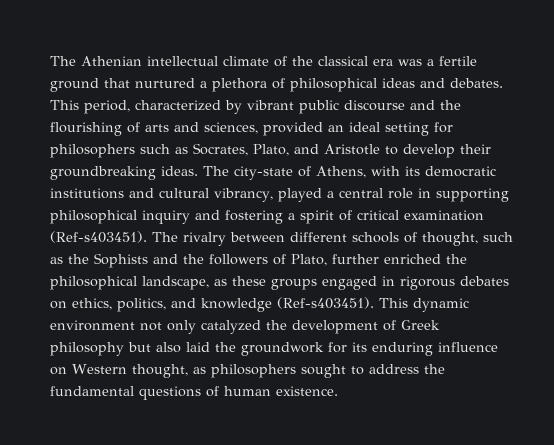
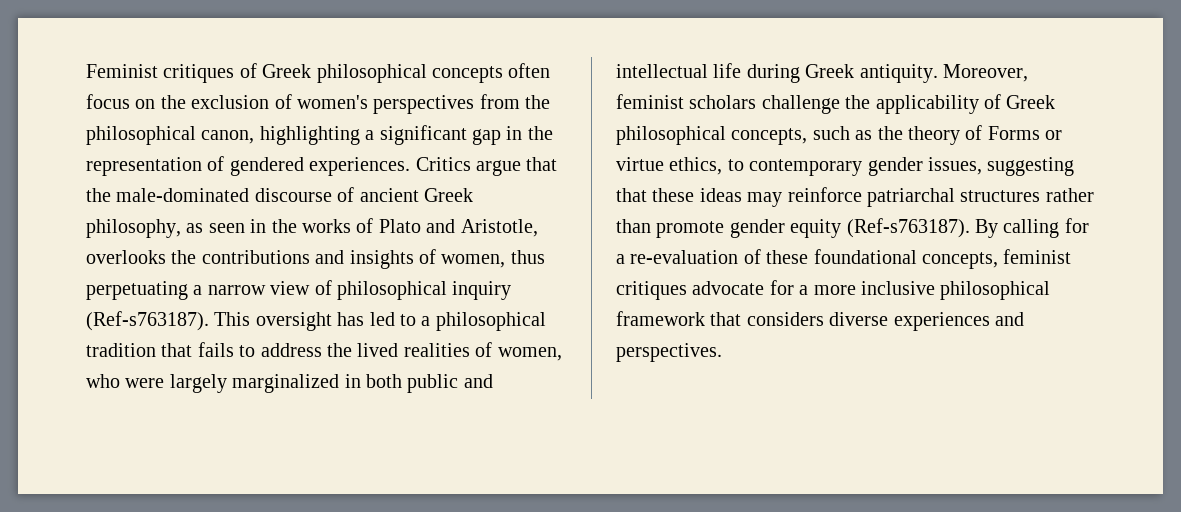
[50,56,477,67] [50,78,503,92] [50,100,461,114] [50,122,453,136] [50,143,491,158] [50,166,496,180] [50,188,509,202] [50,210,484,224] [50,231,513,246] [50,253,467,268] [50,276,509,290] [50,297,469,312] [50,320,440,334] [50,342,498,356] [50,364,445,378] [50,386,338,400] The Athenian intellectual climate of the classical era was a fertile ground that nurtured a plethora of philosophical ideas and debates. This period, characterized by vibrant public discourse and the flourishing of arts and sciences, provided an ideal setting for philosophers such as Socrates, Plato, and Aristotle to develop their groundbreaking ideas. The city-state of Athens, with its democratic institutions and cultural vibrancy, played a central role in supporting philosophical inquiry and fostering a spirit of critical examination (Ref-s403451). The rivalry between different schools of thought, such as the Sophists and the followers of Plato, further enriched the philosophical landscape, as these groups engaged in rigorous debates on ethics, politics, and knowledge (Ref-s403451). This dynamic environment not only catalyzed the development of Greek philosophy but also laid the groundwork for its enduring influence on Western thought, as philosophers sought to address the fundamental questions of human existence. -> [86,63,551,83] [86,94,551,114] [86,125,553,145] [86,156,558,176] [86,187,473,202] [86,218,538,238] [86,249,545,269] [86,280,512,300] [86,311,546,331] [86,342,562,361] [86,374,493,393] [616,63,1028,83] [616,94,1056,114] [616,125,1063,145] [616,157,1075,176] [616,187,1094,207] [616,218,1089,238] [616,249,1072,269] [616,280,1051,300] [616,311,1024,331] [616,343,722,362] Feminist critiques of Greek philosophical concepts often focus on the exclusion of women's perspectives from the philosophical canon, highlighting a significant gap in the representation of gendered experiences. Critics argue that the male-dominated discourse of ancient Greek philosophy, as seen in the works of Plato and Aristotle, overlooks the contributions and insights of women, thus perpetuating a narrow view of philosophical inquiry (Ref-s763187). This oversight has led to a philosophical tradition that fails to address the lived realities of women, who were largely marginalized in both public and intellectual life during Greek antiquity. Moreover, feminist scholars challenge the applicability of Greek philosophical concepts, such as the theory of Forms or virtue ethics, to contemporary gender issues, suggesting that these ideas may reinforce patriarchal structures rather than promote gender equity (Ref-s763187). By calling for a re-evaluation of these foundational concepts, feminist critiques advocate for a more inclusive philosophical framework that considers diverse experiences and perspectives.

